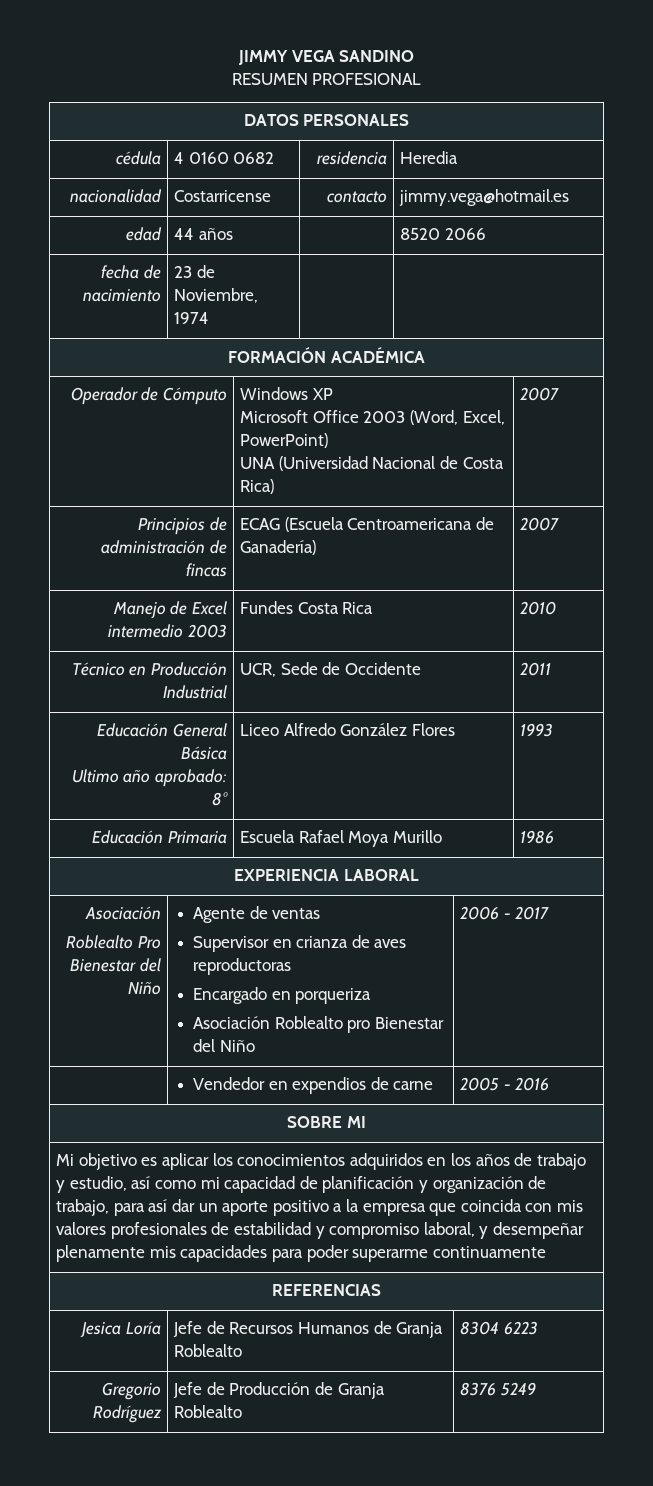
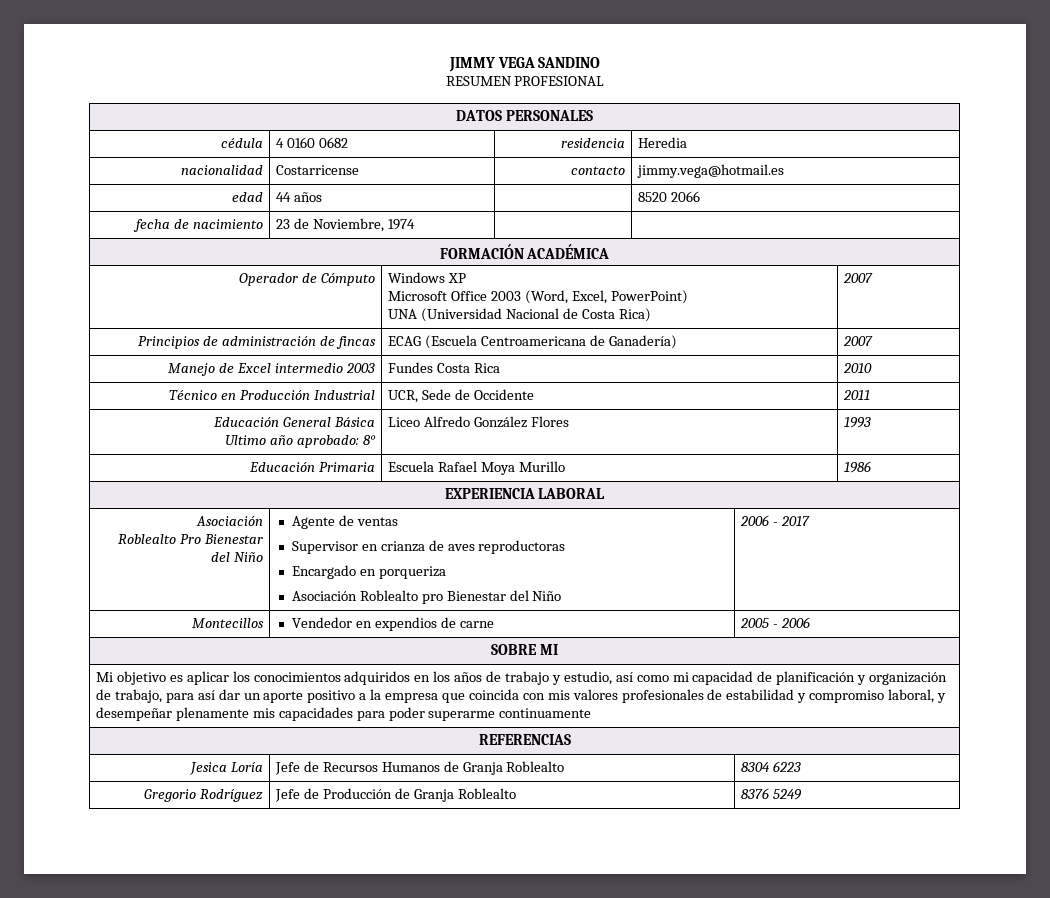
(550, 913) none -> [192,618,265,628] Montecillos
[515,1077,550,1091] 2016 -> [780,617,810,628] 2006

